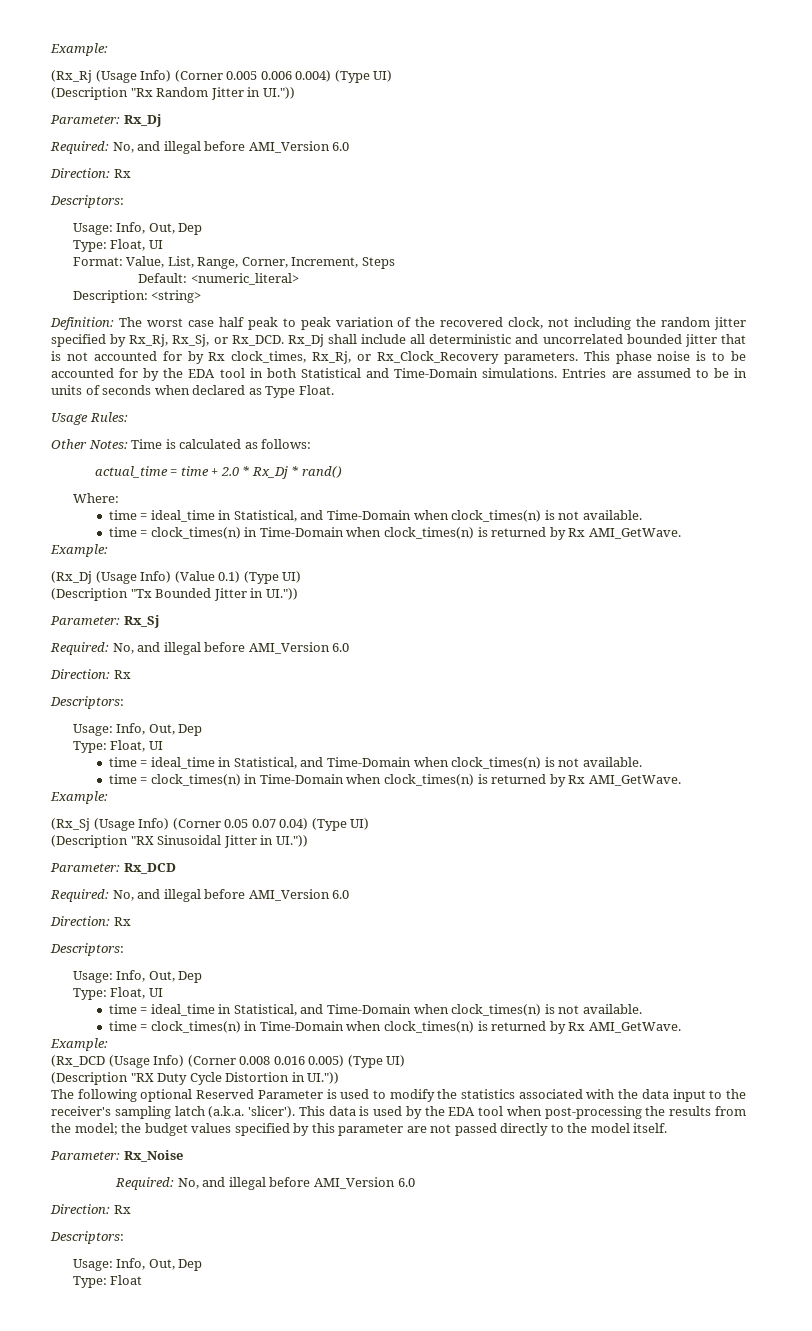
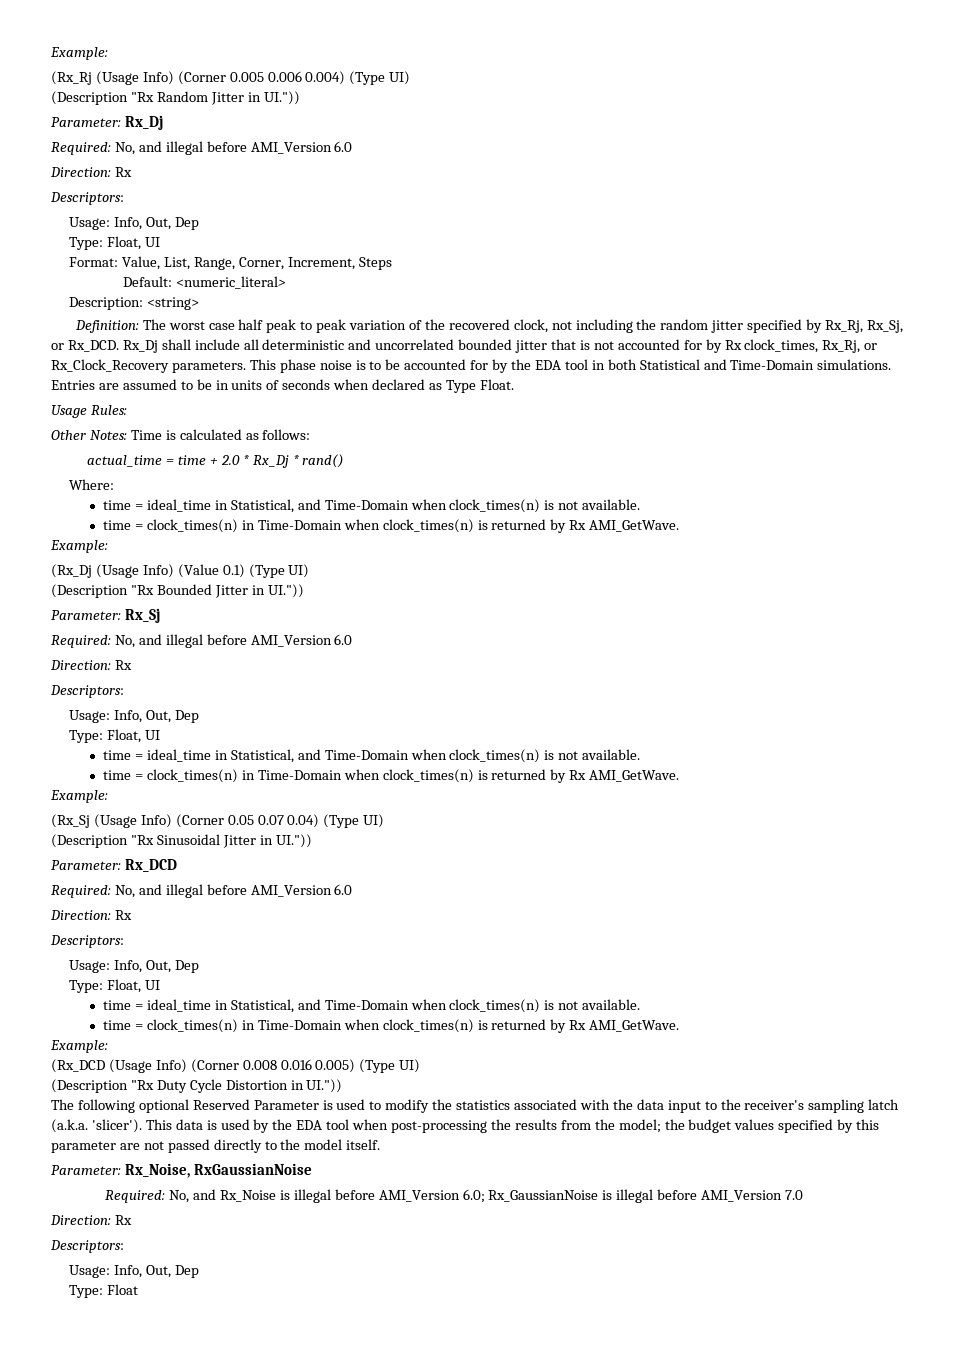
[130,589,152,598] "Tx -> [130,585,154,595] "Rx
[130,836,154,845] "RX -> [130,835,154,845] "Rx
[130,1073,154,1082] "RX -> [130,1080,154,1090] "Rx
[123,1150,183,1162] [115,1177,415,1190] Rx_Noise // Required: No, and illegal before AMI_Version 6.0 -> [124,1163,312,1178] [105,1189,804,1203] Rx_Noise, RxGaussianNoise // Required: No, and Rx_Noise is illegal before AMI_Version 6.0; Rx_GaussianNoise is illegal before AMI_Version 7.0

